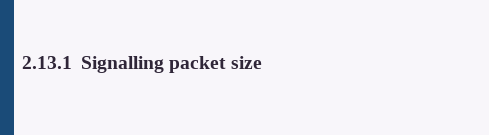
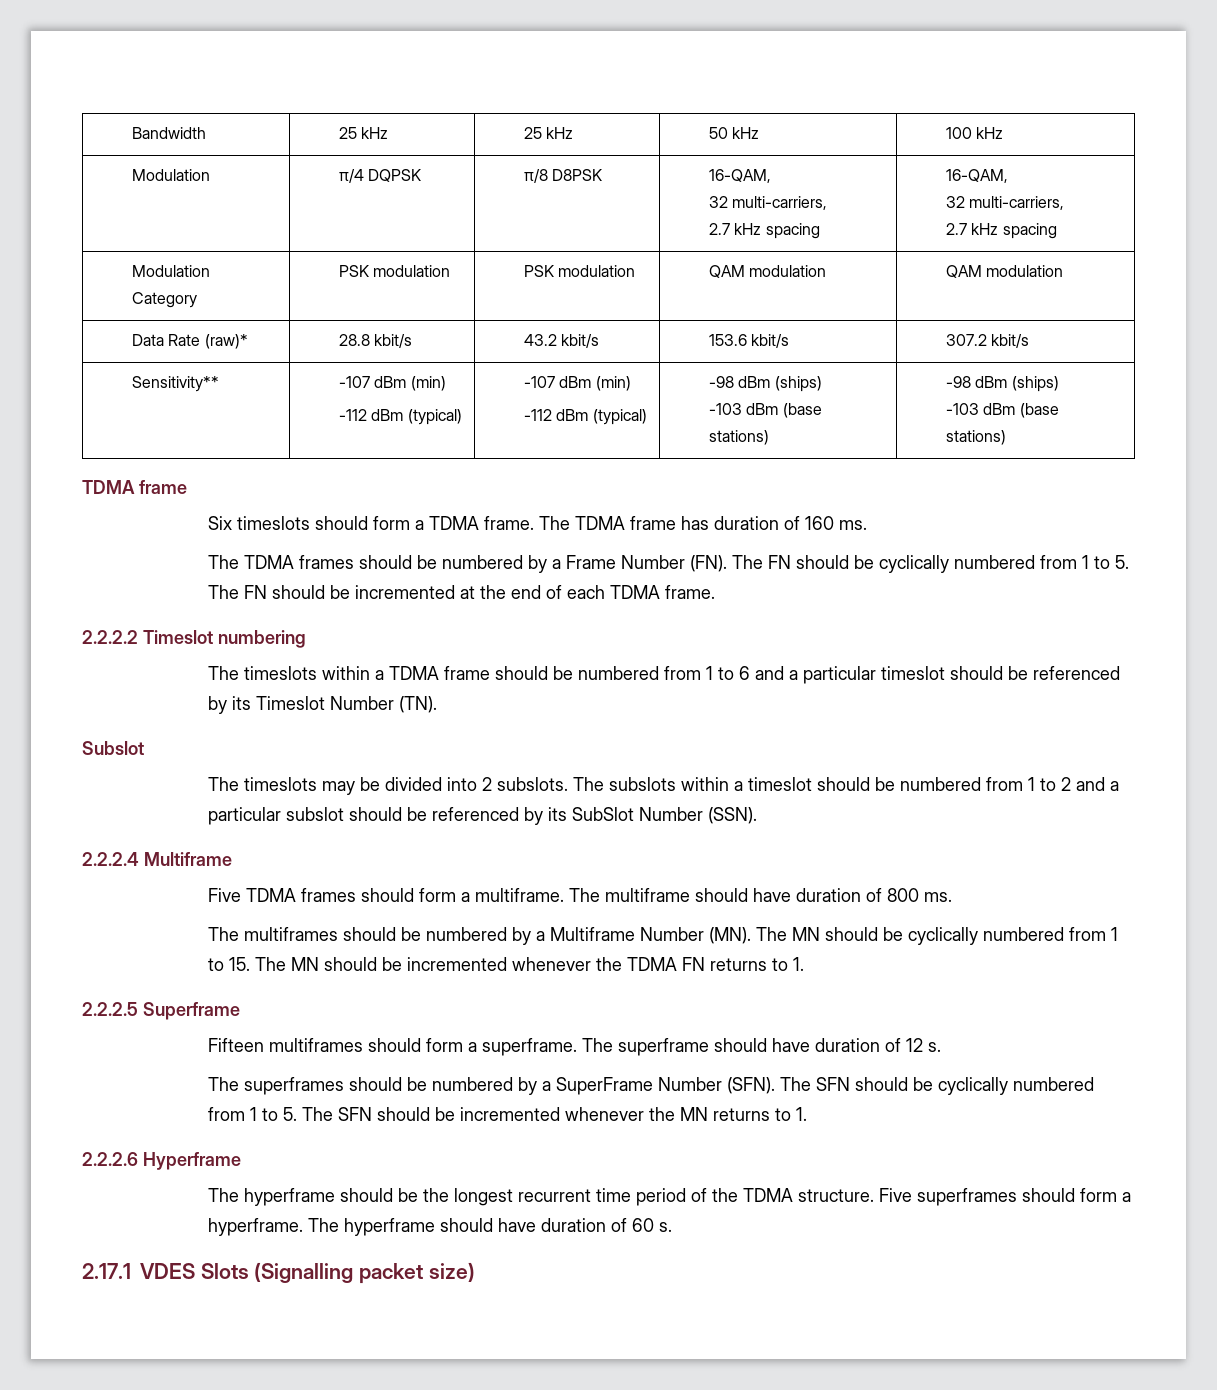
[22,56,263,73] 2.13.1 Signalling packet size -> [132,127,207,139] [339,127,389,139] [524,127,574,139] [709,127,760,139] [946,127,1004,139] [132,169,211,181] [339,169,422,183] [524,169,603,183] [709,169,772,183] [709,196,828,210] [709,223,820,239] [946,169,1009,183] [946,196,1065,210] [946,223,1057,239] [132,265,211,277] [132,292,198,308] [339,265,451,277] [524,265,636,277] [709,265,827,278] [946,265,1064,278] [132,334,248,349] [339,334,413,348] [524,334,600,348] [709,334,790,348] [946,334,1030,348] [132,376,220,392] [339,376,446,391] [339,409,462,425] [524,376,631,391] [524,409,647,425] [709,376,822,392] [709,403,822,418] [709,430,770,445] [946,376,1059,392] [946,403,1059,418] [946,430,1007,445] [82,480,187,494] [207,516,867,530] [207,555,1129,573] [207,585,715,599] [82,630,306,648] [207,666,1120,684] [207,696,437,714] [82,741,144,755] [207,777,1119,795] [207,807,757,825] [82,852,232,866] [207,888,952,902] [207,927,1118,945] [207,957,804,971] [82,1002,240,1020] [207,1038,941,1056] [207,1077,1094,1095] [207,1107,807,1121] [82,1152,241,1170] [207,1188,1131,1206] [207,1218,672,1236] [82,1262,475,1284] Bandwidth | 25 kHz | 25 kHz | 50 kHz | 100 kHz // Modulation | π/4 DQPSK | π/8 D8PSK | 16-QAM, // 32 multi-carriers, // 2.7 kHz spacing | 16-QAM, // 32 multi-carriers, // 2.7 kHz spacing // Modulation Category | PSK modulation | PSK modulation | QAM modulation | QAM modulation // Data Rate (raw)* | 28.8 kbit/s | 43.2 kbit/s | 153.6 kbit/s | 307.2 kbit/s // Sensitivity** | -107 dBm (min) // -112 dBm (typical) | -107 dBm (min) // -112 dBm (typical) | -98 dBm (ships) // -103 dBm (base stations) | -98 dBm (ships) // -103 dBm (base stations) // TDMA frame // Six timeslots should form a TDMA frame. The TDMA frame has duration of 160 ms. // The TDMA frames should be numbered by a Frame Number (FN). The FN should be cyclically numbered from 1 to 5. The FN should be incremented at the end of each TDMA frame. // 2.2.2.2 Timeslot numbering // The timeslots within a TDMA frame should be numbered from 1 to 6 and a particular timeslot should be referenced by its Timeslot Number (TN). // Subslot // The timeslots may be divided into 2 subslots. The subslots within a timeslot should be numbered from 1 to 2 and a particular subslot should be referenced by its SubSlot Number (SSN). // 2.2.2.4 Multiframe // Five TDMA frames should form a multiframe. The multiframe should have duration of 800 ms. // The multiframes should be numbered by a Multiframe Number (MN). The MN should be cyclically numbered from 1 to 15. The MN should be incremented whenever the TDMA FN returns to 1. // 2.2.2.5 Superframe // Fifteen multiframes should form a superframe. The superframe should have duration of 12 s. // The superframes should be numbered by a SuperFrame Number (SFN). The SFN should be cyclically numbered from 1 to 5. The SFN should be incremented whenever the MN returns to 1. // 2.2.2.6 Hyperframe // The hyperframe should be the longest recurrent time period of the TDMA structure. Five superframes should form a hyperframe. The hyperframe should have duration of 60 s. // 2.17.1 VDES Slots (Signalling packet size)

